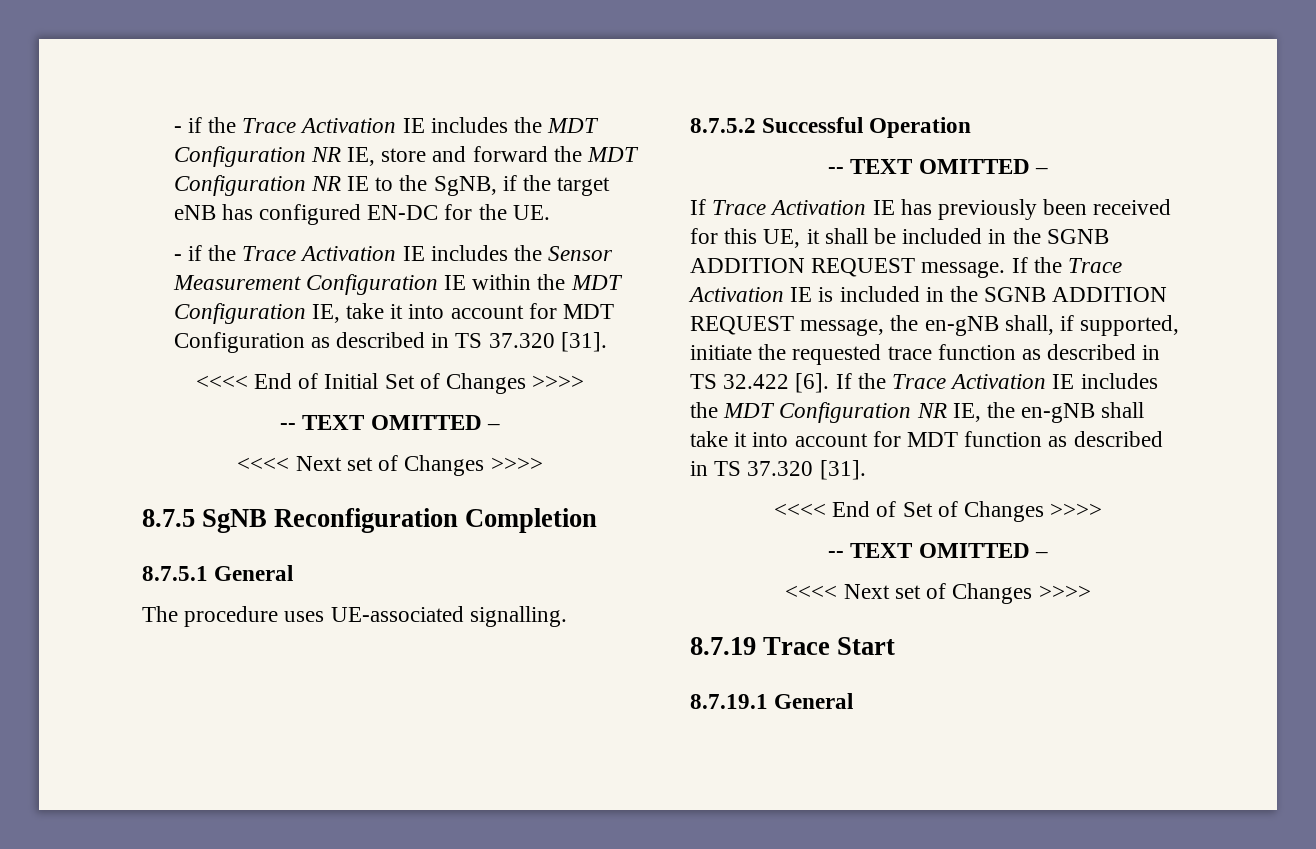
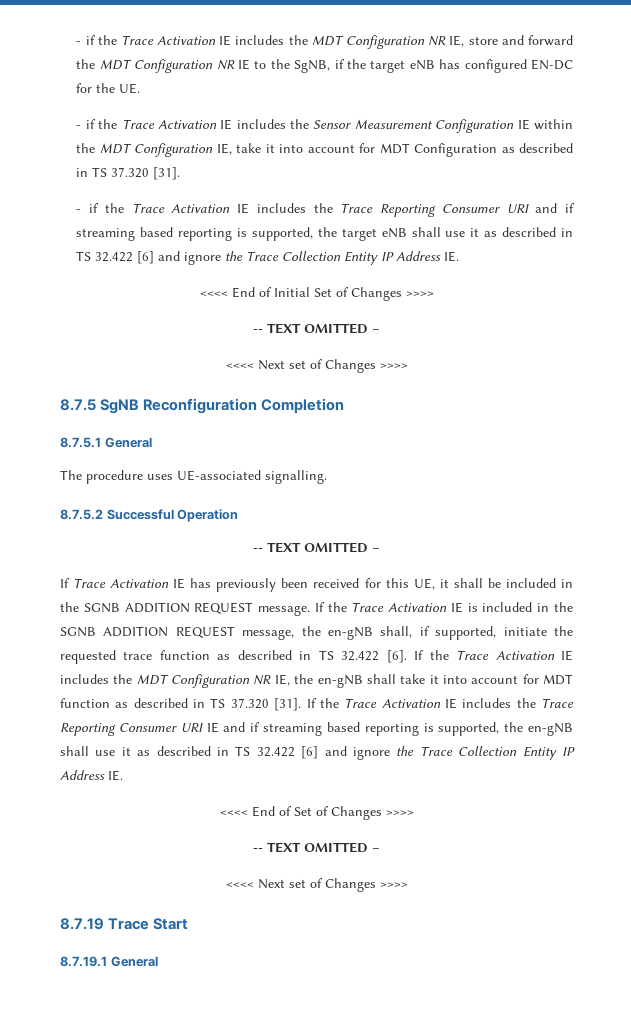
(607, 342) none -> [76,203,576,217] [76,227,573,241] [76,251,460,265] // - if the Trace Activation IE includes the Trace Reporting Consumer URI and if streaming based reporting is supported, the target eNB shall use it as described in TS 32.422 [6] and ignore the Trace Collection Entity IP Address IE.
(866, 470) none -> [306,698,574,709] [60,722,573,736] [60,746,575,760] [60,770,123,781] If the Trace Activation IE includes the Trace Reporting Consumer URI IE and if streaming based reporting is supported, the en-gNB shall use it as described in TS 32.422 [6] and ignore the Trace Collection Entity IP Address IE.

